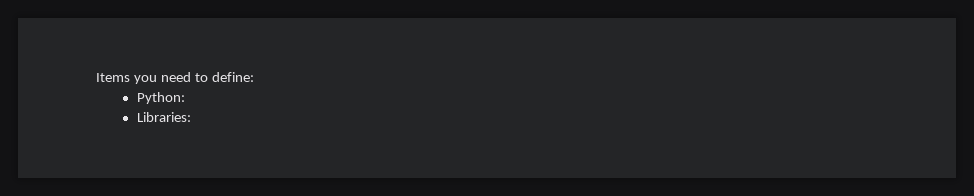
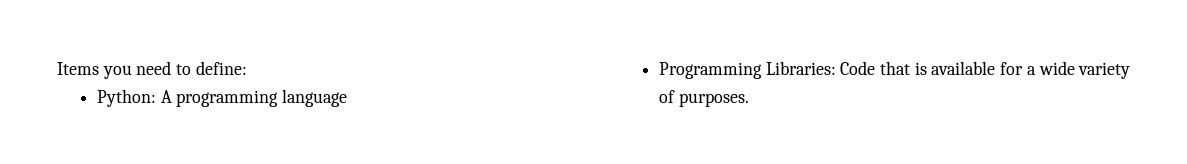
[136,112,191,122] // Libraries: -> [160,89,347,107] [658,61,1131,79] [658,90,749,107] A programming language // Programming Libraries: Code that is available for a wide variety of purposes.

